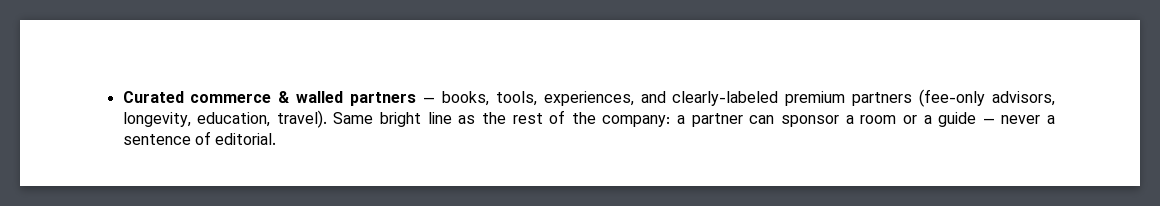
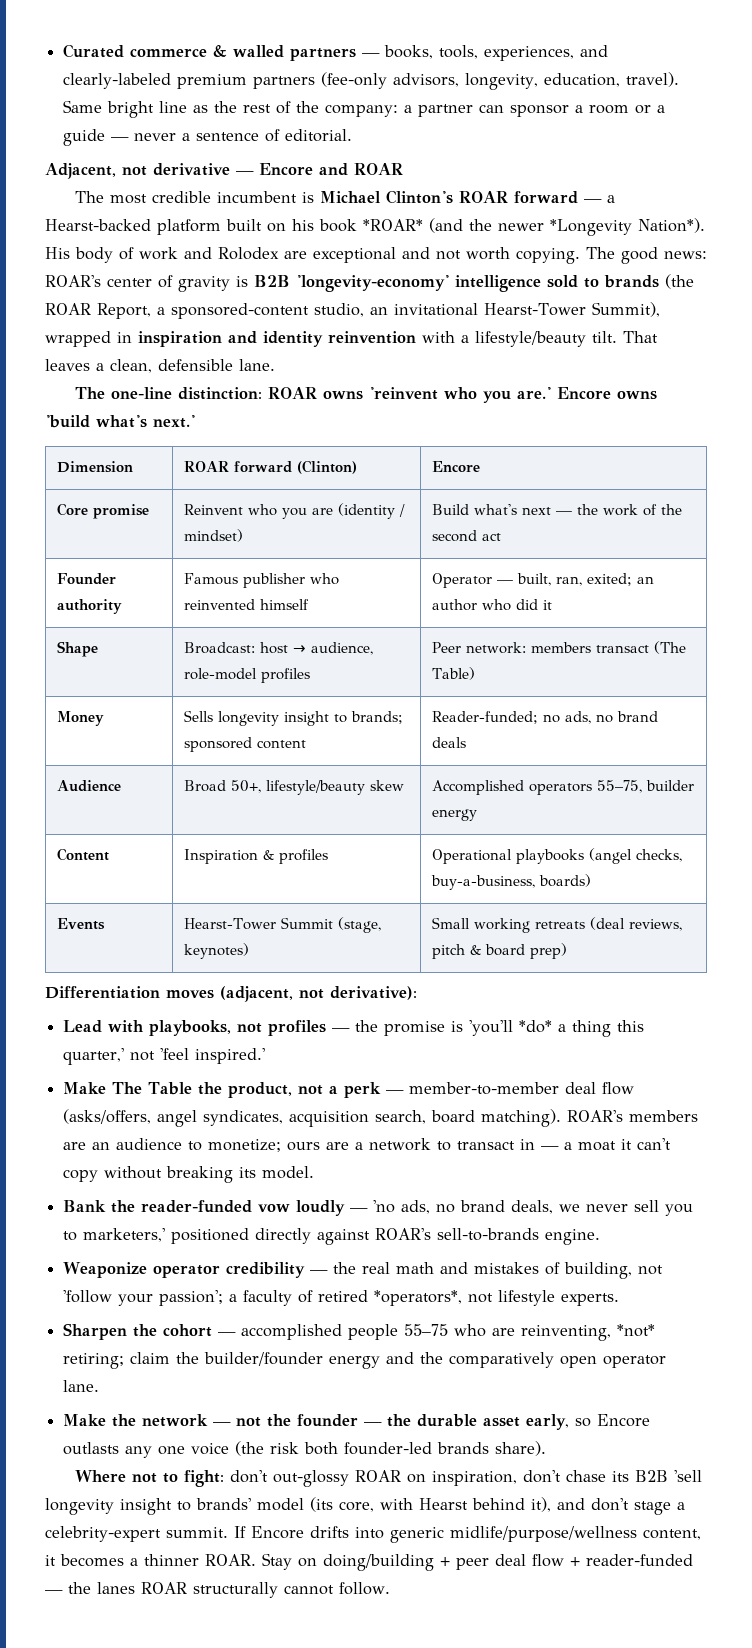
(277, 139) none -> [45,163,403,179] [74,190,615,204] [45,218,705,236] [45,247,707,264] [45,274,694,292] [45,302,660,319] [45,331,658,347] [45,359,275,373] [74,387,657,403] [45,415,195,428] [57,461,134,473] [184,460,358,474] [432,461,481,472] [57,503,150,519] [184,503,406,519] [184,529,244,542] [432,504,683,516] [432,530,502,542] [57,573,117,585] [57,599,123,614] [184,573,340,588] [184,599,310,610] [432,573,655,588] [432,599,553,611] [57,641,99,657] [184,642,374,655] [184,668,311,683] [432,641,687,654] [432,667,476,680] [57,711,105,726] [184,710,404,726] [184,737,307,752] [432,711,659,724] [432,737,467,748] [57,780,122,792] [184,780,405,795] [432,780,695,795] [432,809,478,821] [57,848,110,861] [184,849,329,864] [432,848,683,864] [431,874,592,890] [57,918,106,930] [184,917,382,933] [184,943,250,959] [432,917,683,933] [432,943,568,959] [45,986,417,1002] [63,1020,645,1037] [63,1048,266,1065] [63,1082,635,1098] [63,1109,699,1127] [63,1138,672,1152] [63,1166,315,1183] [63,1200,694,1216] [63,1228,601,1245] [63,1262,664,1279] [63,1290,620,1306] [63,1323,656,1341] [63,1352,667,1369] [63,1380,100,1392] [63,1414,651,1430] [63,1441,547,1458] [74,1470,702,1487] [45,1497,685,1515] [45,1526,701,1543] [45,1553,693,1571] [45,1582,390,1598] // Adjacent, not derivative — Encore and ROAR // The most credible incumbent is Michael Clinton's ROAR forward — a Hearst-backed platform built on his book *ROAR* (and the newer *Longevity Nation*). His body of work and Rolodex are exceptional and not worth copying. The good news: ROAR's center of gravity is B2B 'longevity-economy' intelligence sold to brands (the ROAR Report, a sponsored-content studio, an invitational Hearst-Tower Summit), wrapped in inspiration and identity reinvention with a lifestyle/beauty tilt. That leaves a clean, defensible lane. // The one-line distinction: ROAR owns 'reinvent who you are.' Encore owns 'build what's next.' // Dimension | ROAR forward (Clinton) | Encore // Core promise | Reinvent who you are (identity / mindset) | Build what's next — the work of the second act // Founder authority | Famous publisher who reinvented himself | Operator — built, ran, exited; an author who did it // Shape | Broadcast: host → audience, role-model profiles | Peer network: members transact (The Table) // Money | Sells longevity insight to brands; sponsored content | Reader-funded; no ads, no brand deals // Audience | Broad 50+, lifestyle/beauty skew | Accomplished operators 55–75, builder energy // Content | Inspiration & profiles | Operational playbooks (angel checks, buy-a-business, boards) // Events | Hearst-Tower Summit (stage, keynotes) | Small working retreats (deal reviews, pitch & board prep) // Differentiation moves (adjacent, not derivative): // Lead with playbooks, not profiles — the promise is 'you'll *do* a thing this quarter,' not 'feel inspired.' // Make The Table the product, not a perk — member-to-member deal flow (asks/offers, angel syndicates, acquisition search, board matching). ROAR's members are an audience to monetize; ours are a network to transact in — a moat it can't copy without breaking its model. // Bank the reader-funded vow loudly — 'no ads, no brand deals, we never sell you to marketers,' positioned directly against ROAR's sell-to-brands engine. // Weaponize operator credibility — the real math and mistakes of building, not 'follow your passion'; a faculty of retired *operators*, not lifestyle experts. // Sharpen the cohort — accomplished people 55–75 who are reinventing, *not* retiring; claim the builder/founder energy and the comparatively open operator lane. // Make the network — not the founder — the durable asset early, so Encore outlasts any one voice (the risk both founder-led brands share). // Where not to fight: don't out-glossy ROAR on inspiration, don't chase its B2B 'sell longevity insight to brands' model (its core, with Hearst behind it), and don't stage a celebrity-expert summit. If Encore drifts into generic midlife/purpose/wellness content, it becomes a thinner ROAR. Stay on doing/building + peer deal flow + reader-funded — the lanes ROAR structurally cannot follow.

